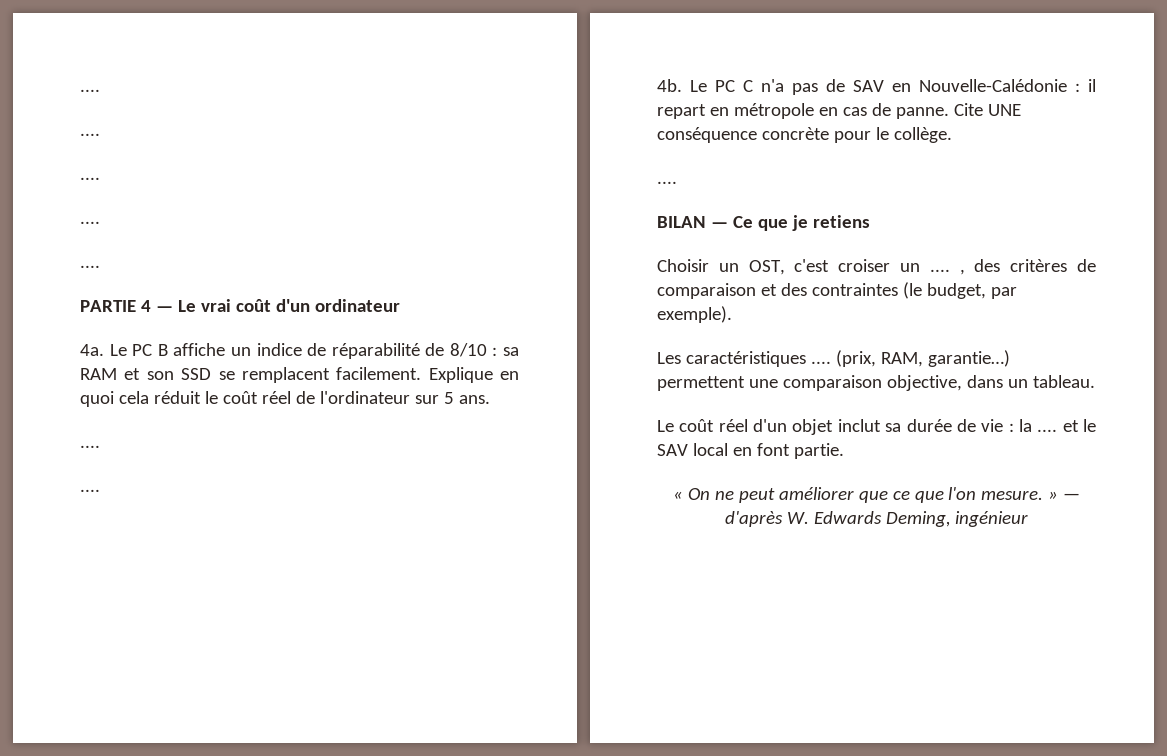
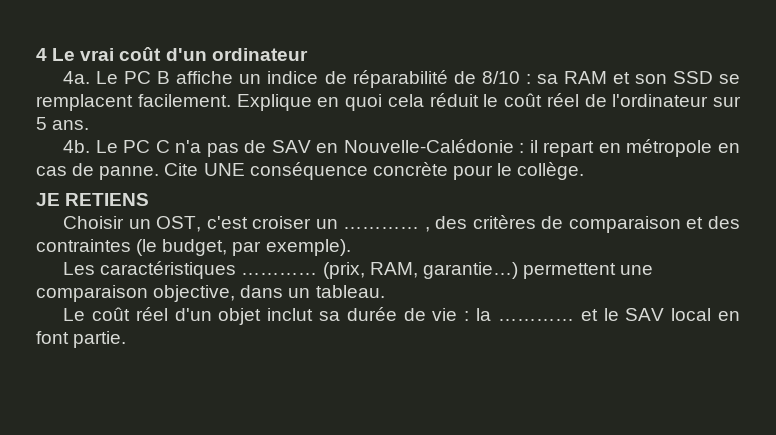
[80,89,100,92] [80,133,100,136] [80,177,100,180] [80,221,100,224] [80,265,100,268] [80,300,173,312] .... // .... // .... // .... // .... // PARTIE 4 — -> [36,48,47,61] 4
[80,445,100,448] [80,489,100,492] // .... // .... -> (90, 125) none
[657,181,677,184] [657,215,870,231] .... // BILAN — Ce que je retiens -> [36,193,150,206] JE RETIENS
[929,269,950,272] .... -> [343,227,420,229] …………
[810,361,831,364] .... -> [241,273,318,275] …………
[1037,429,1058,432] .... -> [497,319,574,321] …………
[672,487,1081,503] [724,511,1029,527] // « On ne peut améliorer que ce que l'on mesure. » — d'après W. Edwards Deming, ingénieur -> (127, 339) none

